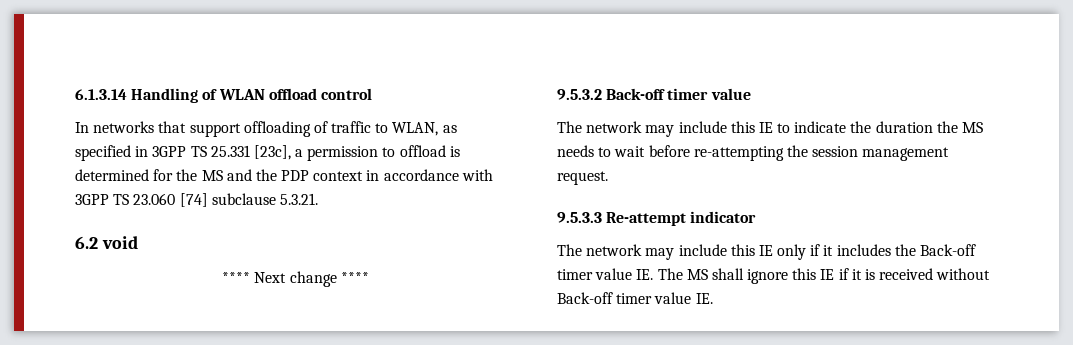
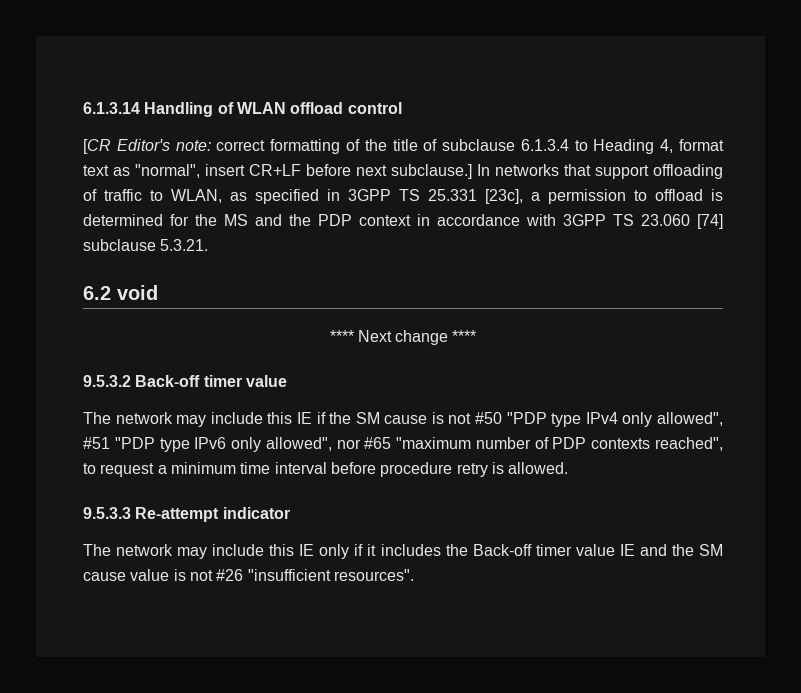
(372, 94) none -> [83,139,724,154] [83,164,472,179] [CR Editor's note: correct formatting of the title of subclause 6.1.3.4 to Heading 4, format text as "normal", insert CR+LF before next subclause.]
[777,121,984,133] [557,145,950,161] [557,171,608,185] to indicate the duration the MS needs to wait before re-attempting the session management request. -> [316,412,723,427] [83,437,723,452] [83,462,569,477] if the SM cause is not #50 "PDP type IPv4 only allowed", #51 "PDP type IPv6 only allowed", nor #65 "maximum number of PDP contexts reached", to request a minimum time interval before procedure retry is allowed.
[636,268,991,284] [557,292,713,304] IE. The MS shall ignore this IE if it is received without Back-off timer value IE. -> [619,544,723,556] [83,569,414,581] IE and the SM cause value is not #26 "insufficient resources".

